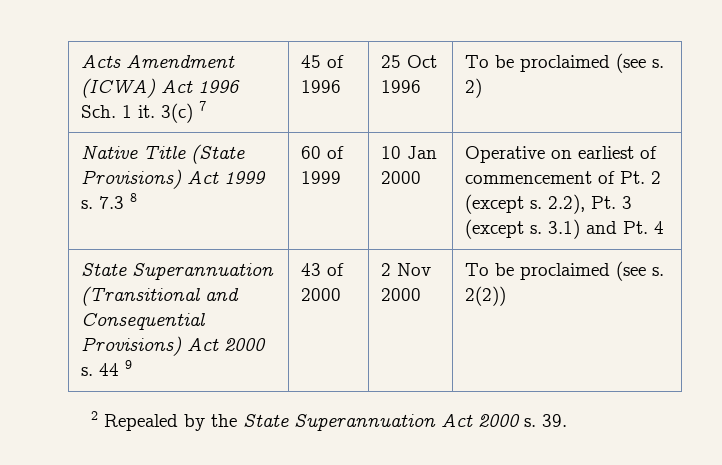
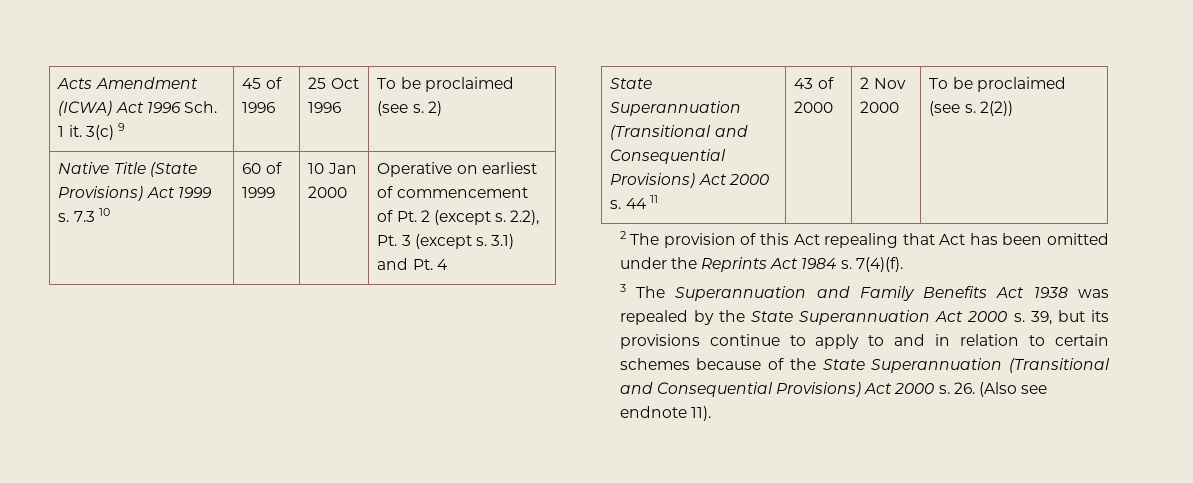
[198,101,206,111] 7 -> [117,123,125,131] 9
[129,193,137,202] 8 -> [98,208,110,216] 10
[124,360,132,369] 9 -> [649,195,658,203] 11
[103,414,178,431] Repealed -> [630,233,1109,248] [619,257,903,272] [619,284,1109,301] [619,310,688,325] The provision of this Act repealing that Act has been omitted under the Reprints Act 1984 s. 7(4)(f). // 3 The Superannuation and Family Benefits Act 1938 was repealed
[541,414,567,427] 39. -> [1030,310,1109,325] [619,334,1110,349] [619,358,1110,373] [619,382,1048,397] [619,406,711,421] 39, but its provisions continue to apply to and in relation to certain schemes because of the State Superannuation (Transitional and Consequential Provisions) Act 2000 s. 26. (Also see endnote 11).

